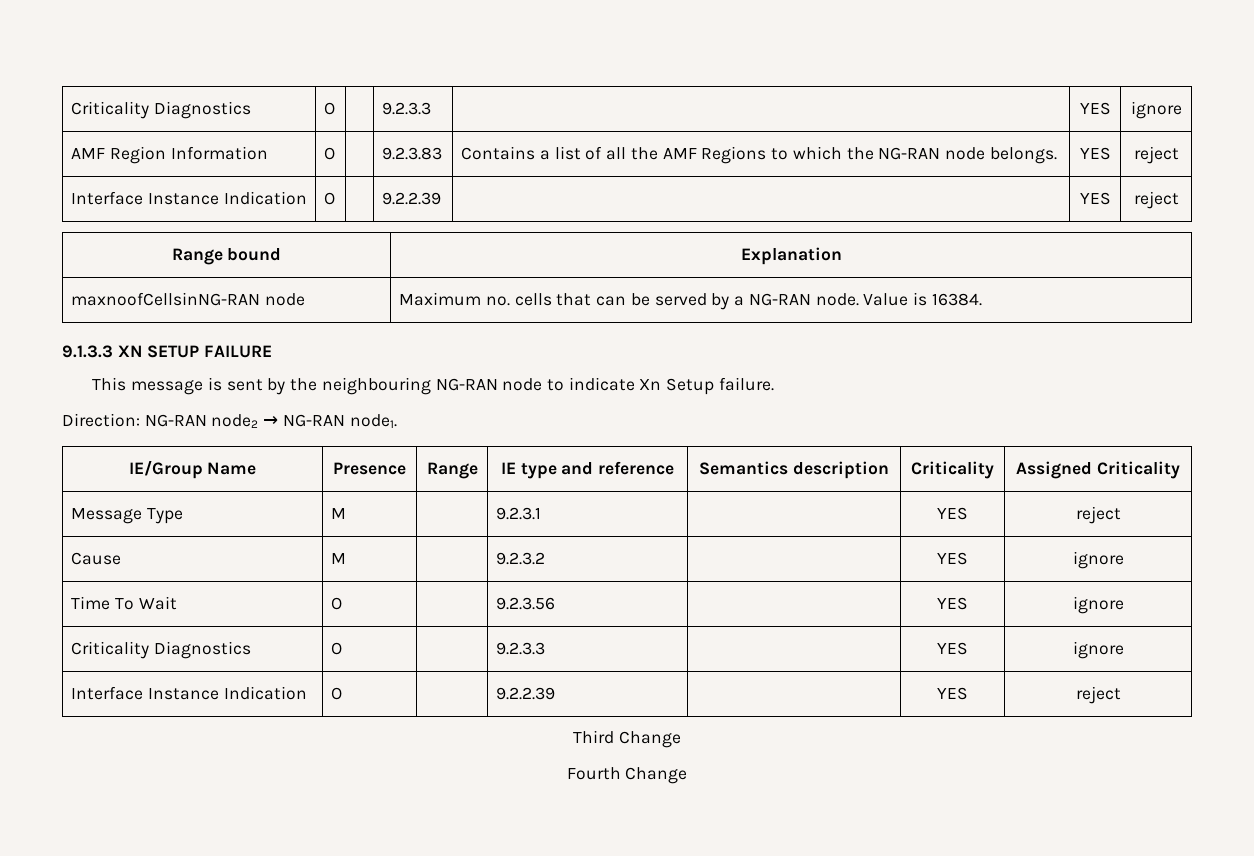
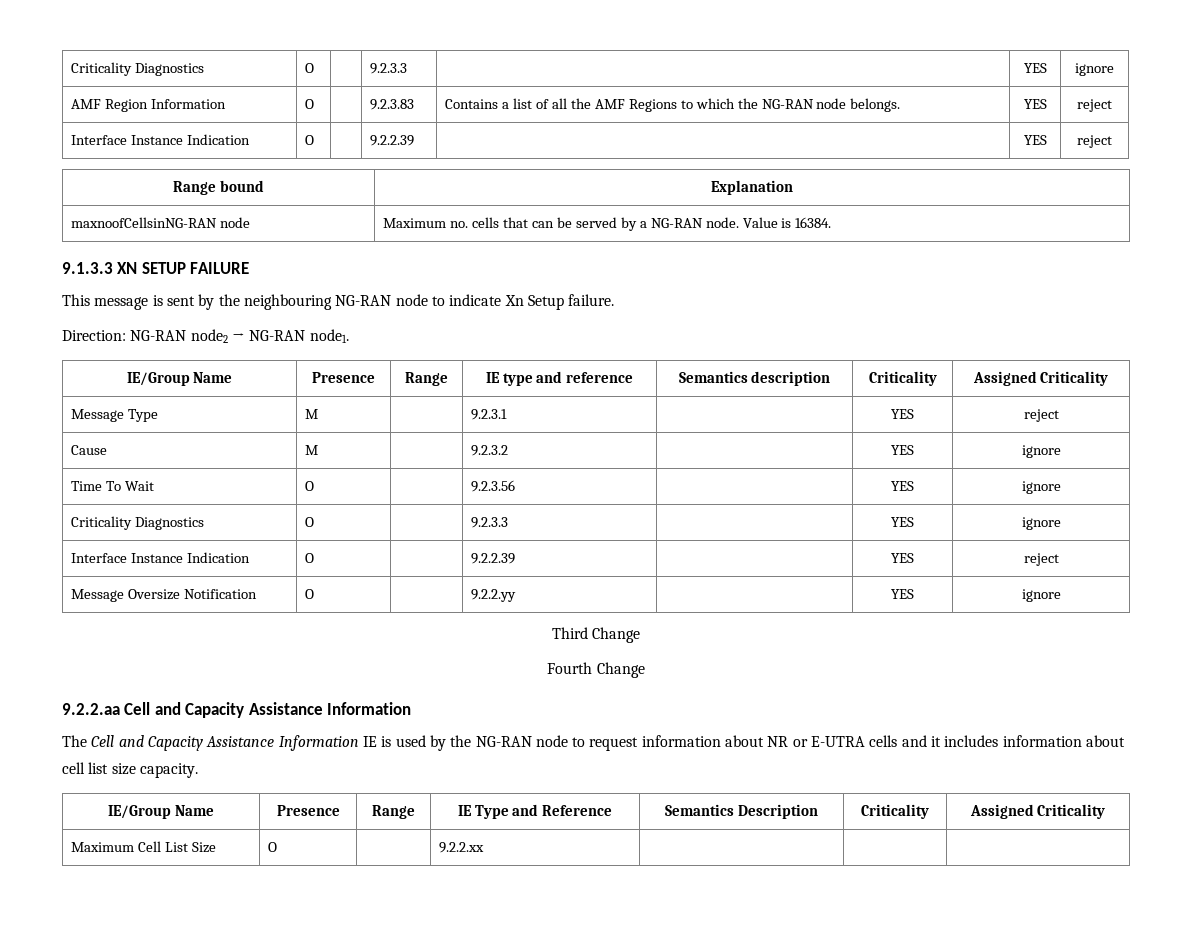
[573,730,681,748] [566,767,688,784] // Third Change // Fourth Change -> [71,589,258,602] [305,589,315,599] [471,589,517,602] [891,589,914,599] [1021,589,1061,602] [551,627,641,643] [547,662,645,678] [62,702,412,718] [62,735,1126,751] [62,762,198,778] [108,805,214,819] [276,805,340,816] [372,805,415,819] [457,804,613,819] [665,804,818,819] [861,804,929,819] [969,804,1106,819] [71,841,217,853] [268,842,278,852] [439,842,485,853] // Message Oversize Notification | O | | 9.2.2.yy | | YES | ignore // Third Change // Fourth Change // 9.2.2.aa Cell and Capacity Assistance Information // The Cell and Capacity Assistance Information IE is used by the NG-RAN node to request information about NR or E-UTRA cells and it includes information about cell list size capacity. // IE/Group Name | Presence | Range | IE Type and Reference | Semantics Description | Criticality | Assigned Criticality // Maximum Cell List Size | O | | 9.2.2.xx | | |

